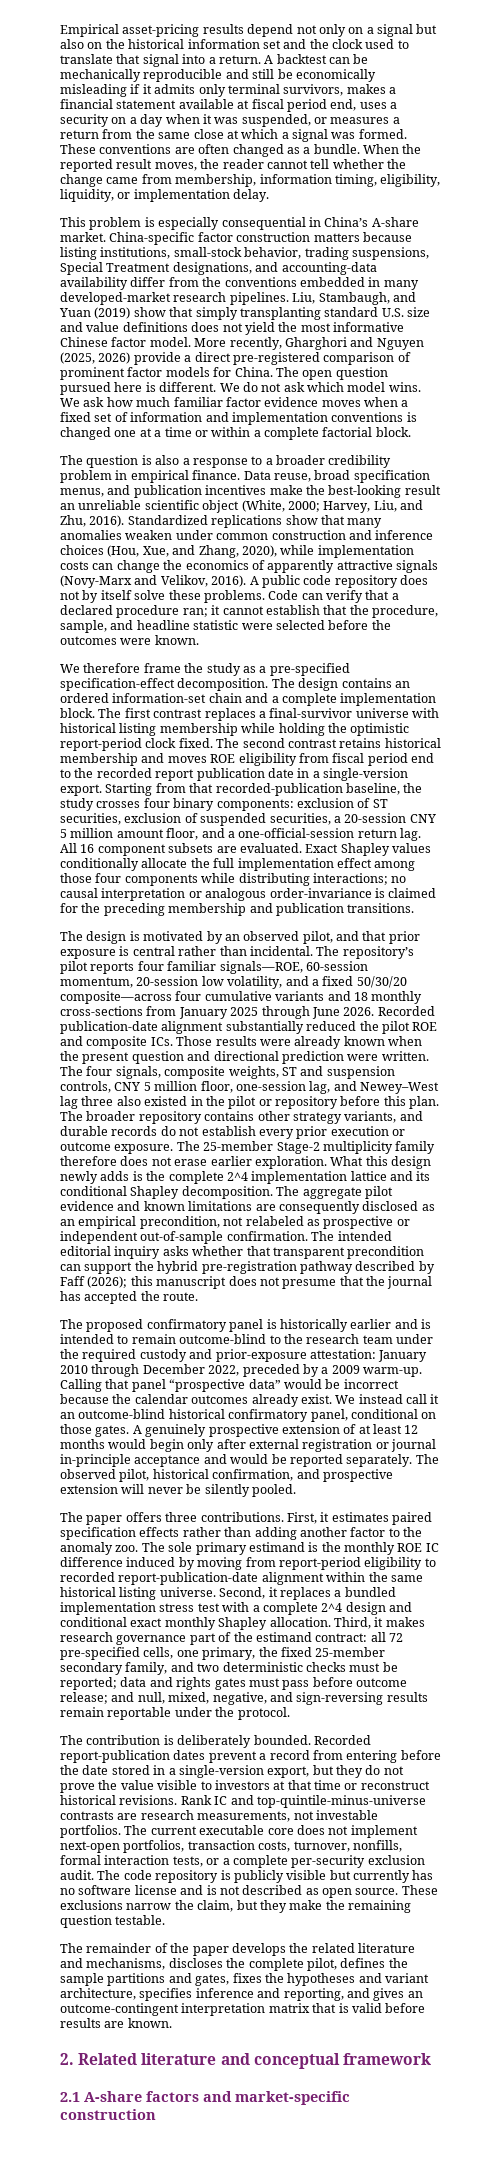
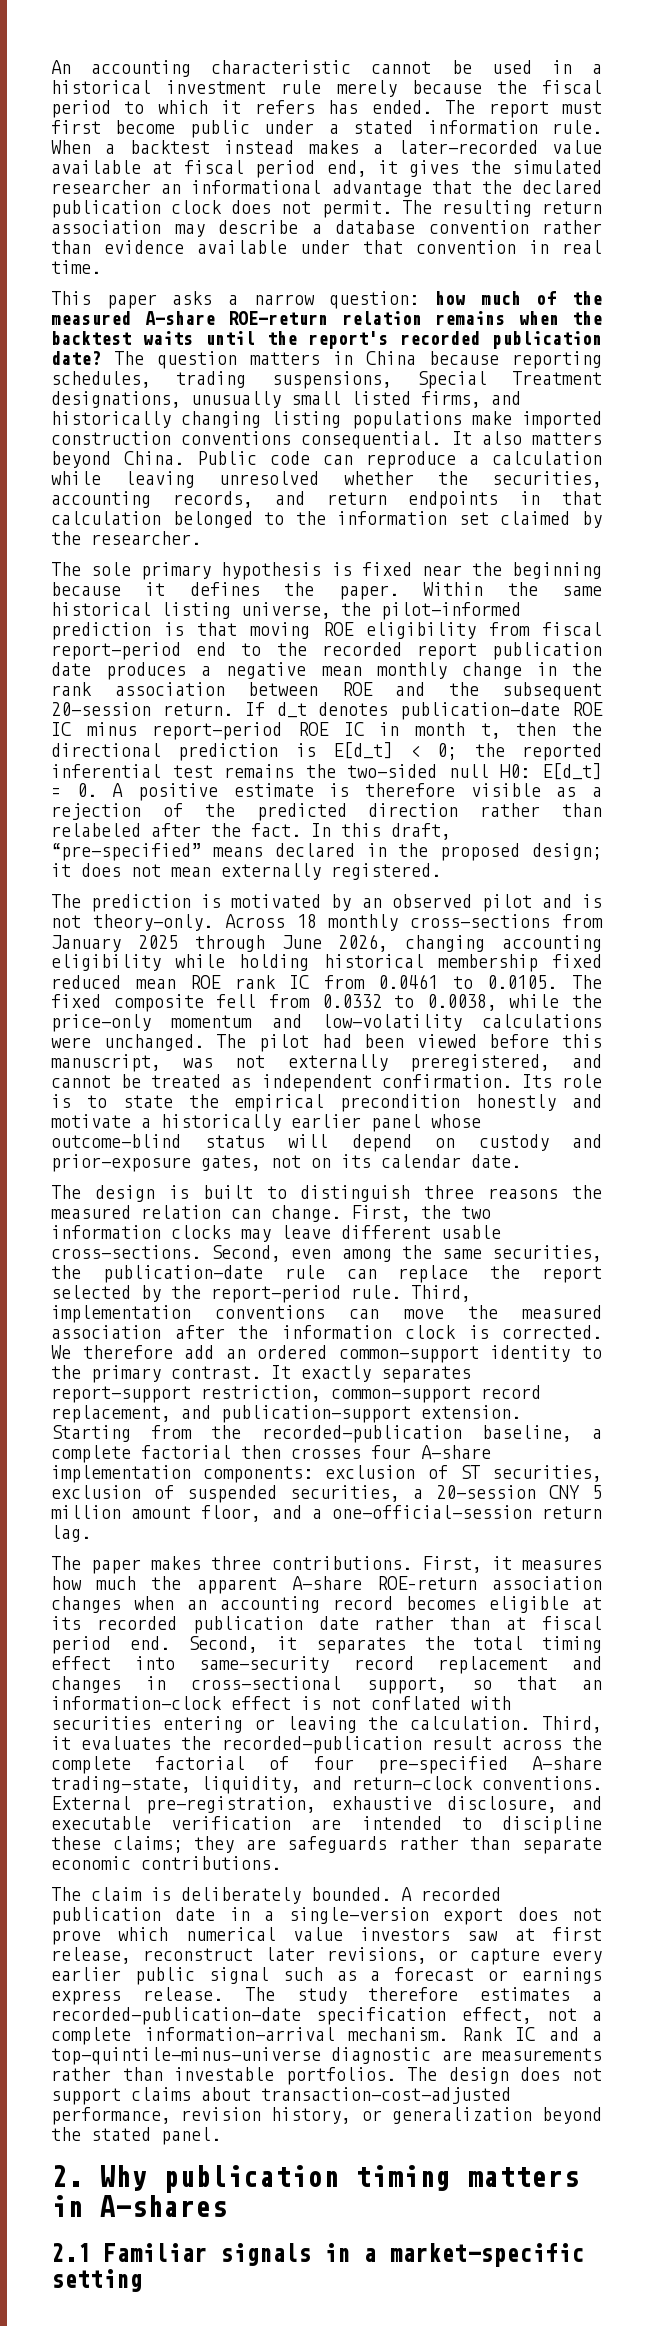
[60,24,438,37] [60,39,409,49] [60,54,369,67] [60,69,376,82] [60,84,396,97] [60,99,177,109] Empirical asset-pricing results depend not only on a signal but also on the historical information set and the clock used to translate that signal into a return. A backtest can be mechanically reproducible and still be economically misleading if it admits only terminal survivors, makes a financial statement -> [51,60,602,77] [51,80,603,97] [51,100,603,118] [51,120,602,138] [51,140,602,154] An accounting characteristic cannot be used in a historical investment rule merely because the fiscal period to which it refers has ended. The report must first become public under a stated information rule. When a backtest instead makes a later-recorded value
[359,102,397,109] [60,114,400,127] [60,129,407,142] [60,144,422,157] [60,159,406,172] [60,174,441,187] [60,189,270,202] [60,217,419,230] [60,232,412,245] [60,247,302,260] uses a security on a day when it was suspended, or measures a return from the same close at which a signal was formed. These conventions are often changed as a bundle. When the reported result moves, the reader cannot tell whether the change came from membership, information timing, eligibility, liquidity, or implementation delay. // This problem is especially consequential in China’s A-share market. China-specific factor construction matters because listing institutions, small-stock behavior, -> [377,160,602,177] [51,180,603,197] [51,200,603,218] [51,220,602,237] [51,240,602,254] [51,260,101,274] [51,291,602,309] [51,311,602,325] [51,331,602,349] [51,351,602,369] [51,371,151,388] it gives the simulated researcher an informational advantage that the declared publication clock does not permit. The resulting return association may describe a database convention rather than evidence available under that convention in real time. // This paper asks a narrow question: how much of the measured A-share ROE–return relation remains when the backtest waits until the report's recorded publication date? The question matters in China because reporting schedules,
[255,262,377,275] [60,277,419,290] [60,292,416,305] [59,307,430,320] [60,322,404,335] [60,337,424,350] [60,352,411,365] [60,367,388,380] [60,382,421,395] [60,397,409,407] [60,412,417,425] [60,427,411,440] [60,455,392,468] [60,470,430,483] [60,485,441,498] [60,500,423,513] [60,515,383,528] [60,530,434,540] [60,545,414,558] [60,560,438,573] [60,575,428,588] [60,590,399,603] [60,605,438,618] [60,620,391,633] [60,635,199,645] [60,663,350,676] [60,678,410,691] [60,693,437,706] [60,708,439,721] [60,723,410,736] [60,738,441,751] [60,753,207,766] and accounting-data availability differ from the conventions embedded in many developed-market research pipelines. Liu, Stambaugh, and Yuan (2019) show that simply transplanting standard U.S. size and value definitions does not yield the most informative Chinese factor model. More recently, Gharghori and Nguyen (2025, 2026) provide a direct pre-registered comparison of prominent factor models for China. The open question pursued here is different. We do not ask which model wins. We ask how much familiar factor evidence moves when a fixed set of information and implementation conventions is changed one at a time or within a complete factorial block. // The question is also a response to a broader credibility problem in empirical finance. Data reuse, broad specification menus, and publication incentives make the best-looking result an unreliable scientific object (White, 2000; Harvey, Liu, and Zhu, 2016). Standardized replications show that many anomalies weaken under common construction and inference choices (Hou, Xue, and Zhang, 2020), while implementation costs can change the economics of apparently attractive signals (Novy-Marx and Velikov, 2016). A public code repository does not by itself solve these problems. Code can verify that a declared procedure ran; it cannot establish that the procedure, sample, and headline statistic were selected before the outcomes were known. // We therefore frame the study as a pre-specified specification-effect decomposition. The design contains an ordered information-set chain and a complete implementation block. The first contrast replaces a final-survivor universe with historical listing membership while holding the optimistic report-period clock fixed. The second contrast retains historical membership and moves -> [191,391,521,408] [51,411,602,429] [51,431,602,449] [51,451,602,469] [51,471,602,488] [51,491,602,509] [51,511,602,528] [51,531,201,545] [51,562,602,580] [51,582,602,600] [51,602,521,620] [51,622,310,640] unusually small listed firms, and historically changing listing populations make imported construction conventions consequential. It also matters beyond China. Public code can reproduce a calculation while leaving unresolved whether the securities, accounting records, and return endpoints in that calculation belonged to the information set claimed by the researcher. // The sole primary hypothesis is fixed near the beginning because it defines the paper. Within the same historical listing universe, the pilot-informed prediction is that moving
[367,753,408,766] period -> [51,642,181,660] report-period
[297,768,408,781] [60,784,102,796] in a single-version export. -> [106,662,602,680] [51,682,602,700] [51,702,603,720] [51,722,603,740] [51,742,602,761] [51,763,602,780] [51,783,602,801] [51,803,602,821] [51,823,451,840] [51,843,602,861] [51,863,441,880] [51,894,602,912] [51,914,603,931] [51,934,602,952] [51,954,602,972] [51,974,602,989] [51,994,602,1012] [51,1014,602,1032] [51,1034,602,1052] [51,1054,602,1072] [51,1074,602,1092] [51,1094,602,1112] [51,1114,481,1132] [51,1134,602,1152] [51,1154,521,1172] [51,1185,602,1202] [51,1205,491,1222] [51,1225,501,1242] [51,1245,602,1262] [51,1265,602,1283] [51,1285,471,1303] [51,1305,602,1323] [51,1325,602,1339] [51,1345,602,1363] [51,1365,471,1383] [51,1385,541,1403] [51,1405,521,1423] produces a negative mean monthly change in the rank association between ROE and the subsequent 20-session return. If d_t denotes publication-date ROE IC minus report-period ROE IC in month t, then the directional prediction is E[d_t] < 0; the reported inferential test remains the two-sided null H0: E[d_t] = 0. A positive estimate is therefore visible as a rejection of the predicted direction rather than relabeled after the fact. In this draft, “pre-specified” means declared in the proposed design; it does not mean externally registered. // The prediction is motivated by an observed pilot and is not theory-only. Across 18 monthly cross-sections from January 2025 through June 2026, changing accounting eligibility while holding historical membership fixed reduced mean ROE rank IC from 0.0461 to 0.0105. The fixed composite fell from 0.0332 to 0.0038, while the price-only momentum and low-volatility calculations were unchanged. The pilot had been viewed before this manuscript, was not externally preregistered, and cannot be treated as independent confirmation. Its role is to state the empirical precondition honestly and motivate a historically earlier panel whose outcome-blind status will depend on custody and prior-exposure gates, not on its calendar date. // The design is built to distinguish three reasons the measured relation can change. First, the two information clocks may leave different usable cross-sections. Second, even among the same securities, the publication-date rule can replace the report selected by the report-period rule. Third, implementation conventions can move the measured association after the information clock is corrected. We therefore add an ordered common-support identity to the primary contrast. It exactly separates report-support restriction, common-support record replacement, and publication-support extension.
[189,783,214,793] that -> [211,1425,242,1439] the
[403,783,423,793] [60,798,215,811] the study crosses four binary -> [592,1429,602,1439] [51,1445,491,1463] [51,1465,191,1483] a complete factorial then crosses four A-share implementation
[60,843,431,856] [60,858,416,871] [60,873,407,886] [60,888,437,901] [60,903,415,916] [60,931,420,944] [60,946,414,959] [60,961,368,974] [60,976,407,989] [60,991,423,1004] [60,1006,435,1019] [60,1021,438,1034] [60,1036,422,1049] [60,1051,429,1064] [60,1066,395,1079] [60,1081,439,1094] [60,1096,440,1109] [60,1111,423,1124] [60,1126,405,1139] [60,1141,436,1154] [60,1156,431,1169] [60,1171,431,1184] [60,1186,393,1199] [60,1201,435,1214] [60,1216,410,1229] [60,1231,392,1244] [60,1246,425,1259] [60,1261,435,1274] [60,1276,433,1289] [60,1291,199,1304] [60,1319,431,1332] [60,1334,433,1344] [60,1349,428,1362] [60,1364,422,1377] [60,1379,399,1392] [60,1394,440,1407] [60,1409,437,1422] [60,1424,419,1437] [60,1439,436,1452] [60,1454,439,1467] [60,1469,393,1482] [60,1484,296,1497] All 16 component subsets are evaluated. Exact Shapley values conditionally allocate the full implementation effect among those four components while distributing interactions; no causal interpretation or analogous order-invariance is claimed for the preceding membership and publication transitions. // The design is motivated by an observed pilot, and that prior exposure is central rather than incidental. The repository’s pilot reports four familiar signals—ROE, 60-session momentum, 20-session low volatility, and a fixed 50/30/20 composite—across four cumulative variants and 18 monthly cross-sections from January 2025 through June 2026. Recorded publication-date alignment substantially reduced the pilot ROE and composite ICs. Those results were already known when the present question and directional prediction were written. The four signals, composite weights, ST and suspension controls, CNY 5 million floor, one-session lag, and Newey–West lag three also existed in the pilot or repository before this plan. The broader repository contains other strategy variants, and durable records do not establish every prior execution or outcome exposure. The 25-member Stage-2 multiplicity family therefore does not erase earlier exploration. What this design newly adds is the complete 2^4 implementation lattice and its conditional Shapley decomposition. The aggregate pilot evidence and known limitations are consequently disclosed as an empirical precondition, not relabeled as prospective or independent out-of-sample confirmation. The intended editorial inquiry asks whether that transparent precondition can support the hybrid pre-registration pathway described by Faff (2026); this manuscript does not presume that the journal has accepted the route. // The proposed confirmatory panel is historically earlier and is intended to remain outcome-blind to the research team under the required custody and prior-exposure attestation: January 2010 through December 2022, preceded by a 2009 warm-up. Calling that panel “prospective data” would be incorrect because the calendar outcomes already exist. We instead call it an outcome-blind historical confirmatory panel, conditional on those gates. A genuinely prospective extension of at least 12 months would begin only after external registration or journal in-principle acceptance and would be reported separately. The observed pilot, historical confirmation, and prospective extension will never be silently pooled. -> (91, 1533) none
[125,1512,162,1522] offers -> [151,1556,202,1570] makes
[331,1512,432,1525] [60,1527,422,1540] [60,1542,439,1555] [60,1557,436,1570] [60,1572,423,1585] [60,1587,396,1600] [60,1602,412,1615] [60,1617,425,1630] [60,1632,403,1645] [60,1647,386,1660] [60,1662,398,1675] [60,1677,407,1690] [60,1692,428,1705] [60,1707,290,1720] [60,1735,161,1745] estimates paired specification effects rather than adding another factor to the anomaly zoo. The sole primary estimand is the monthly ROE IC difference induced by moving from report-period eligibility to recorded report-publication-date alignment within the same historical listing universe. Second, it replaces a bundled implementation stress test with a complete 2^4 design and conditional exact monthly Shapley allocation. Third, it makes research governance part of the estimand contract: all 72 pre-specified cells, one primary, the fixed 25-member secondary family, and two deterministic checks must be reported; data and rights gates must pass before outcome release; and null, mixed, negative, and sign-reversing results remain reportable under the protocol. // The contribution -> [522,1559,602,1570] [51,1576,602,1594] [51,1596,602,1613] [51,1616,602,1634] [51,1636,602,1654] [51,1656,602,1674] [51,1676,602,1694] [51,1696,511,1710] [51,1716,602,1733] [51,1736,602,1754] [51,1756,602,1774] [51,1776,602,1794] [51,1796,602,1814] [51,1816,602,1834] [51,1836,602,1854] [51,1856,281,1870] [51,1887,142,1901] measures how much the apparent A-share ROE–return association changes when an accounting record becomes eligible at its recorded publication date rather than at fiscal period end. Second, it separates the total timing effect into same-security record replacement and changes in cross-sectional support, so that an information-clock effect is not conflated with securities entering or leaving the calculation. Third, it evaluates the recorded-publication result across the complete factorial of four pre-specified A-share trading-state, liquidity, and return-clock conventions. External pre-registration, exhaustive disclosure, and executable verification are intended to discipline these claims; they are safeguards rather than separate economic contributions. // The claim
[313,1735,371,1745] [60,1750,441,1763] [60,1765,404,1778] [60,1780,430,1793] [60,1795,426,1808] [60,1810,378,1822] [60,1825,418,1838] [60,1840,402,1853] [60,1855,425,1868] [60,1870,434,1883] [60,1885,438,1898] [60,1900,411,1913] [60,1915,166,1928] [60,1943,415,1956] [60,1958,408,1971] [60,1973,429,1986] [60,1988,423,2001] [60,2003,426,2016] [60,2018,172,2028] [60,2053,431,2069] [60,2091,350,2105] [60,2109,156,2120] Recorded report-publication dates prevent a record from entering before the date stored in a single-version export, but they do not prove the value visible to investors at that time or reconstruct historical revisions. Rank IC and top-quintile-minus-universe contrasts are research measurements, not investable portfolios. The current executable core does not implement next-open portfolios, transaction costs, turnover, nonfills, formal interaction tests, or a complete per-security exclusion audit. The code repository is publicly visible but currently has no software license and is not described as open source. These exclusions narrow the claim, but they make the remaining question testable. // The remainder of the paper develops the related literature and mechanisms, discloses the complete pilot, defines the sample partitions and gates, fixes the hypotheses and variant architecture, specifies inference and reporting, and gives an outcome-contingent interpretation matrix that is valid before results are known. // 2. Related literature and conceptual framework // 2.1 A-share factors and market-specific construction -> [401,1887,501,1901] [51,1907,602,1925] [51,1927,602,1945] [51,1947,602,1965] [51,1967,602,1985] [51,1987,602,2005] [51,2007,602,2025] [51,2027,602,2045] [51,2047,602,2065] [51,2067,602,2085] [51,2087,511,2105] [51,2107,602,2125] [51,2127,221,2145] [51,2165,579,2193] [51,2195,227,2217] [51,2243,584,2267] [51,2269,142,2292] A recorded publication date in a single-version export does not prove which numerical value investors saw at first release, reconstruct later revisions, or capture every earlier public signal such as a forecast or earnings express release. The study therefore estimates a recorded-publication-date specification effect, not a complete information-arrival mechanism. Rank IC and a top-quintile-minus-universe diagnostic are measurements rather than investable portfolios. The design does not support claims about transaction-cost-adjusted performance, revision history, or generalization beyond the stated panel. // 2. Why publication timing matters in A-shares // 2.1 Familiar signals in a market-specific setting

